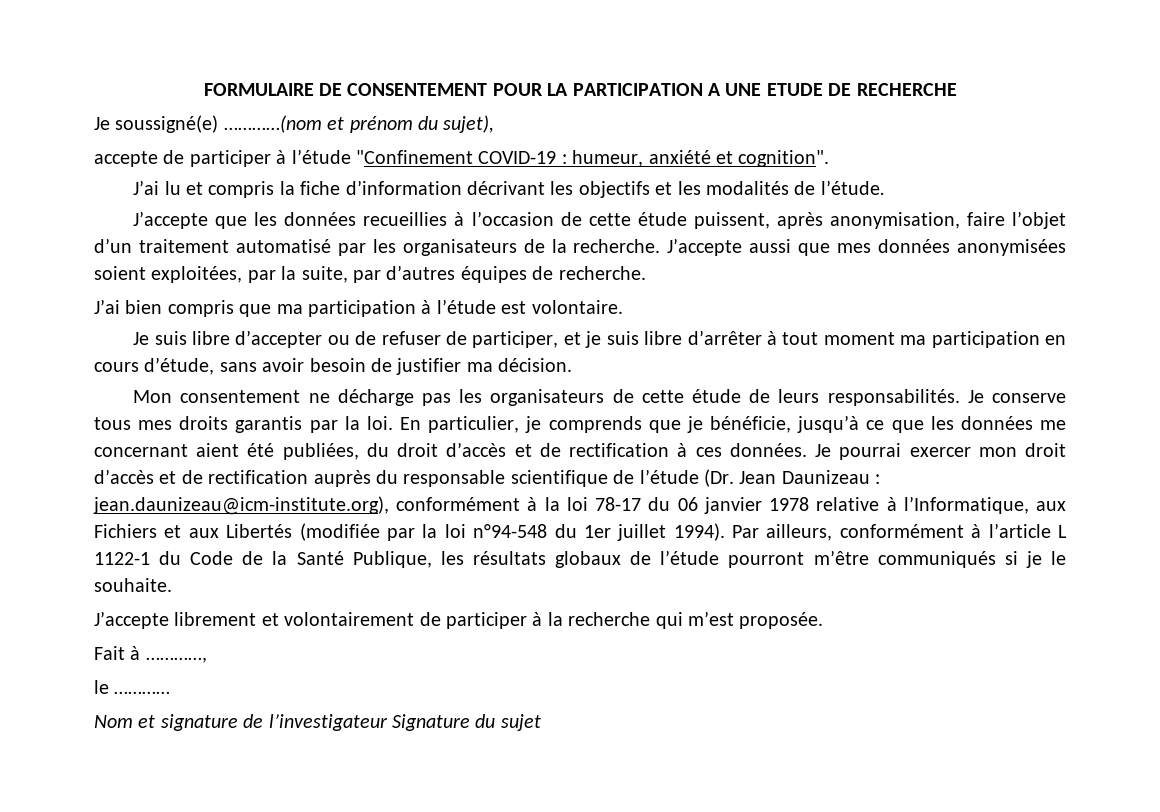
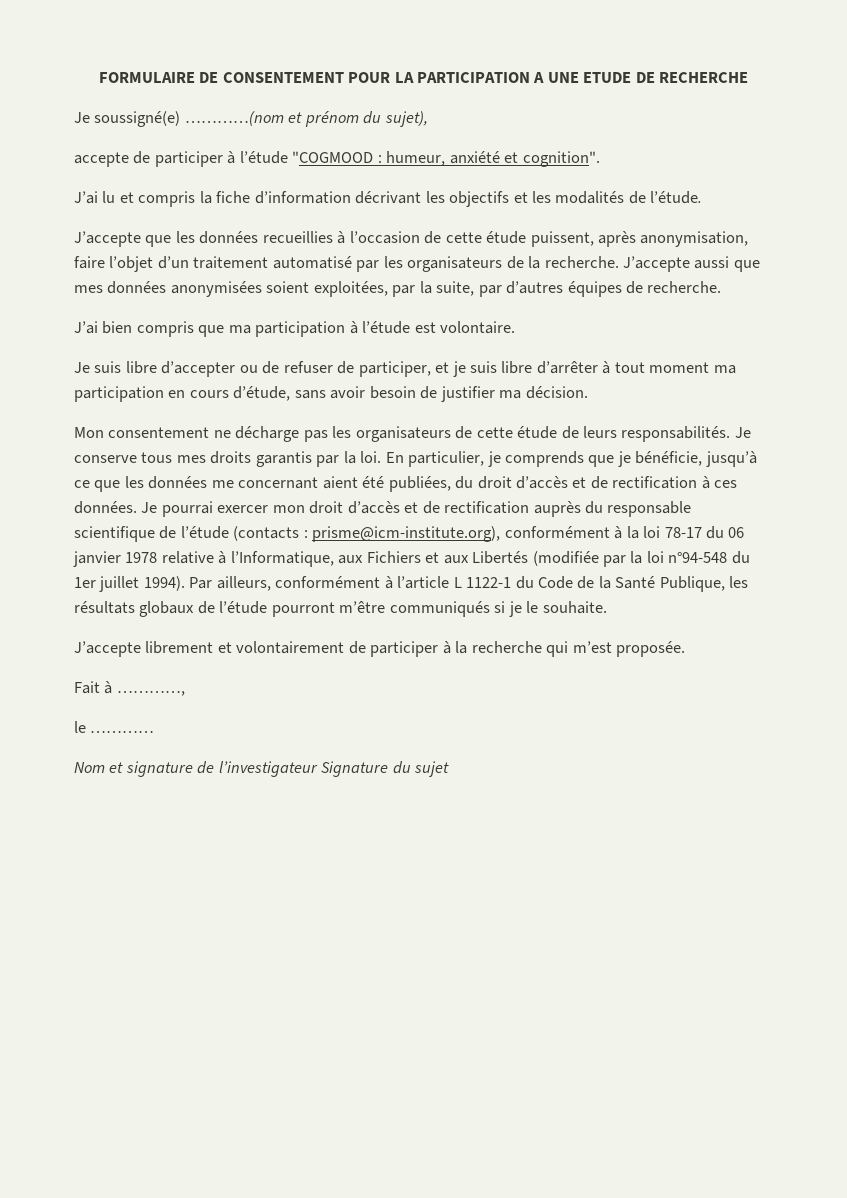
[356,150,557,164] "Confinement COVID-19 -> [292,151,374,163] "COGMOOD
[703,469,881,487] [93,496,389,515] (Dr. Jean Daunizeau : jean.daunizeau@icm-institute.org), -> [233,526,501,542] (contacts : prisme@icm-institute.org),

